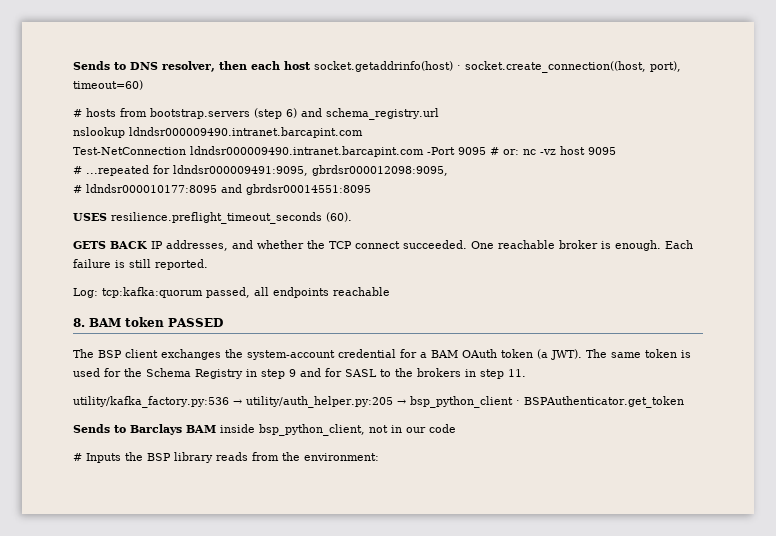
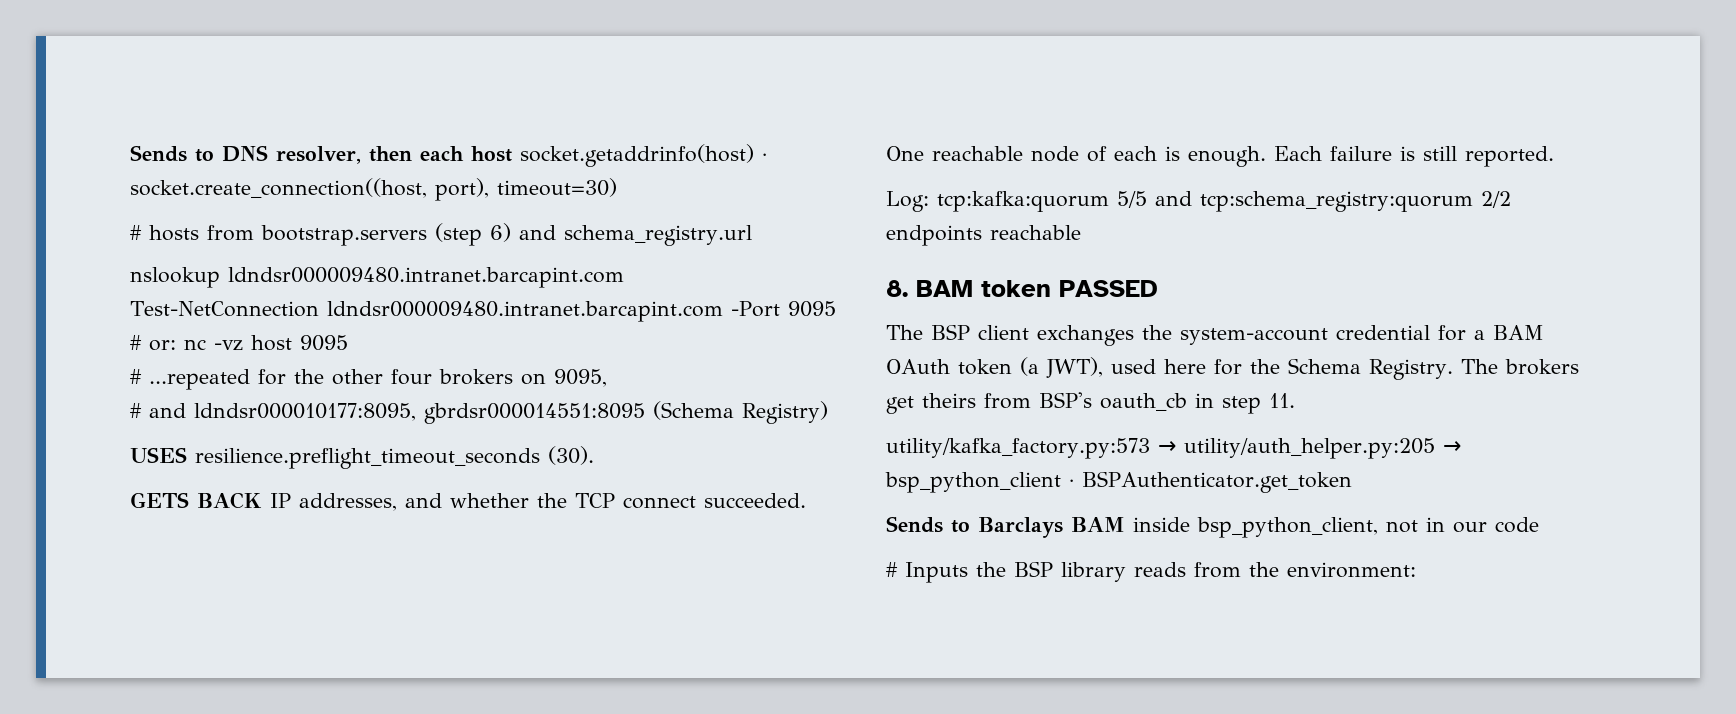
[73,80,143,90] timeout=60) -> [497,178,617,197] timeout=30)
[129,127,363,138] ldndsr000009490.intranet.barcapint.com -> [228,267,624,288] ldndsr000009480.intranet.barcapint.com
[190,146,424,157] ldndsr000009490.intranet.barcapint.com -> [326,301,723,322] ldndsr000009480.intranet.barcapint.com
[173,165,448,176] [73,184,371,195] ldndsr000009491:9095, gbrdsr000012098:9095, // # ldndsr000010177:8095 and gbrdsr00014551:8095 -> [294,369,607,387] [130,401,828,424] the other four brokers on 9095, // # and ldndsr000010177:8095, gbrdsr000014551:8095 (Schema Registry)
[326,212,352,222] (60). -> [548,446,594,465] (30).
[559,240,598,249] broker -> [1031,146,1157,162] node of each
[206,287,269,298] passed, all -> [1117,191,1511,212] 5/5 and tcp:schema_registry:quorum 2/2
[551,349,691,360] [73,368,461,379] JWT). The same token is used for the Schema Registry in step 9 and for SASL to the brokers -> [1046,357,1579,380] [886,392,1187,414] JWT), used here for the Schema Registry. The brokers get theirs from BSP's oauth_cb
[73,396,229,408] utility/kafka_factory.py:536 -> [886,438,1150,459] utility/kafka_factory.py:573

